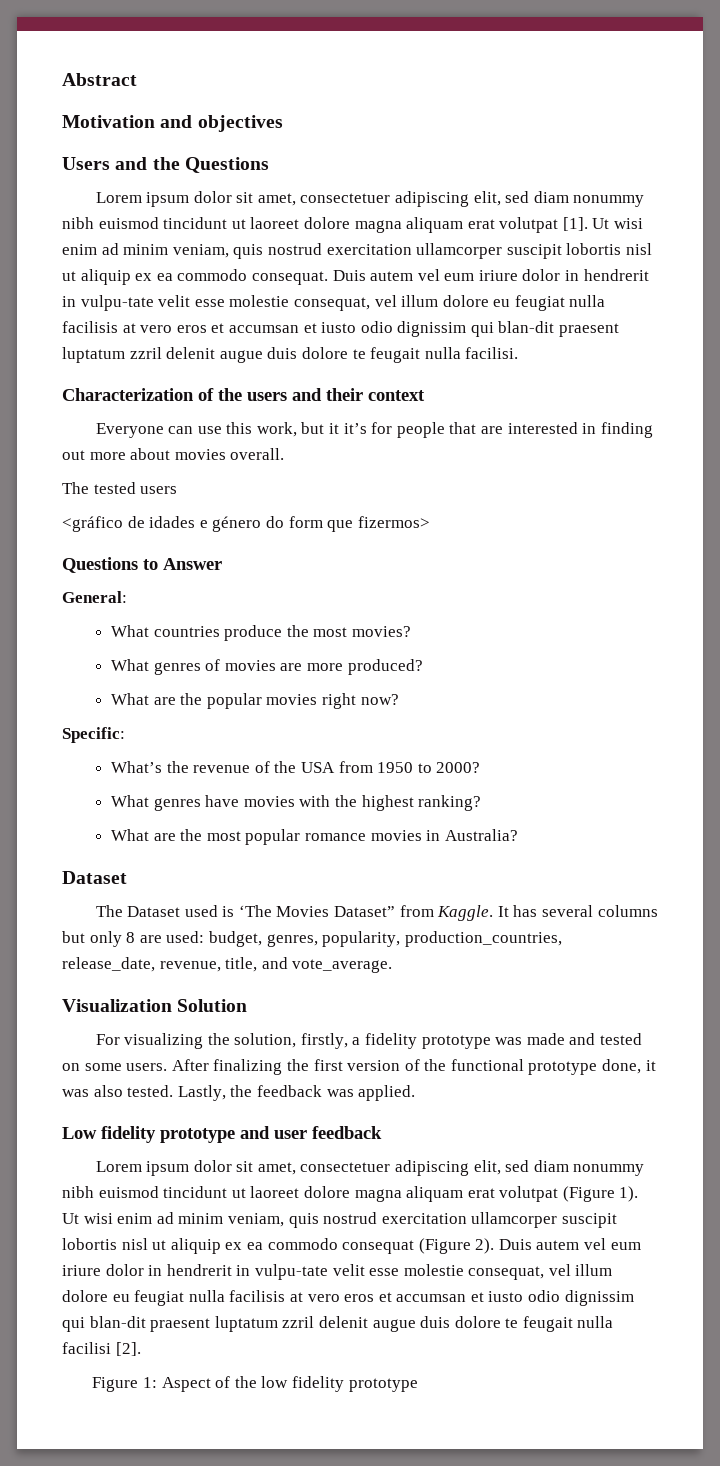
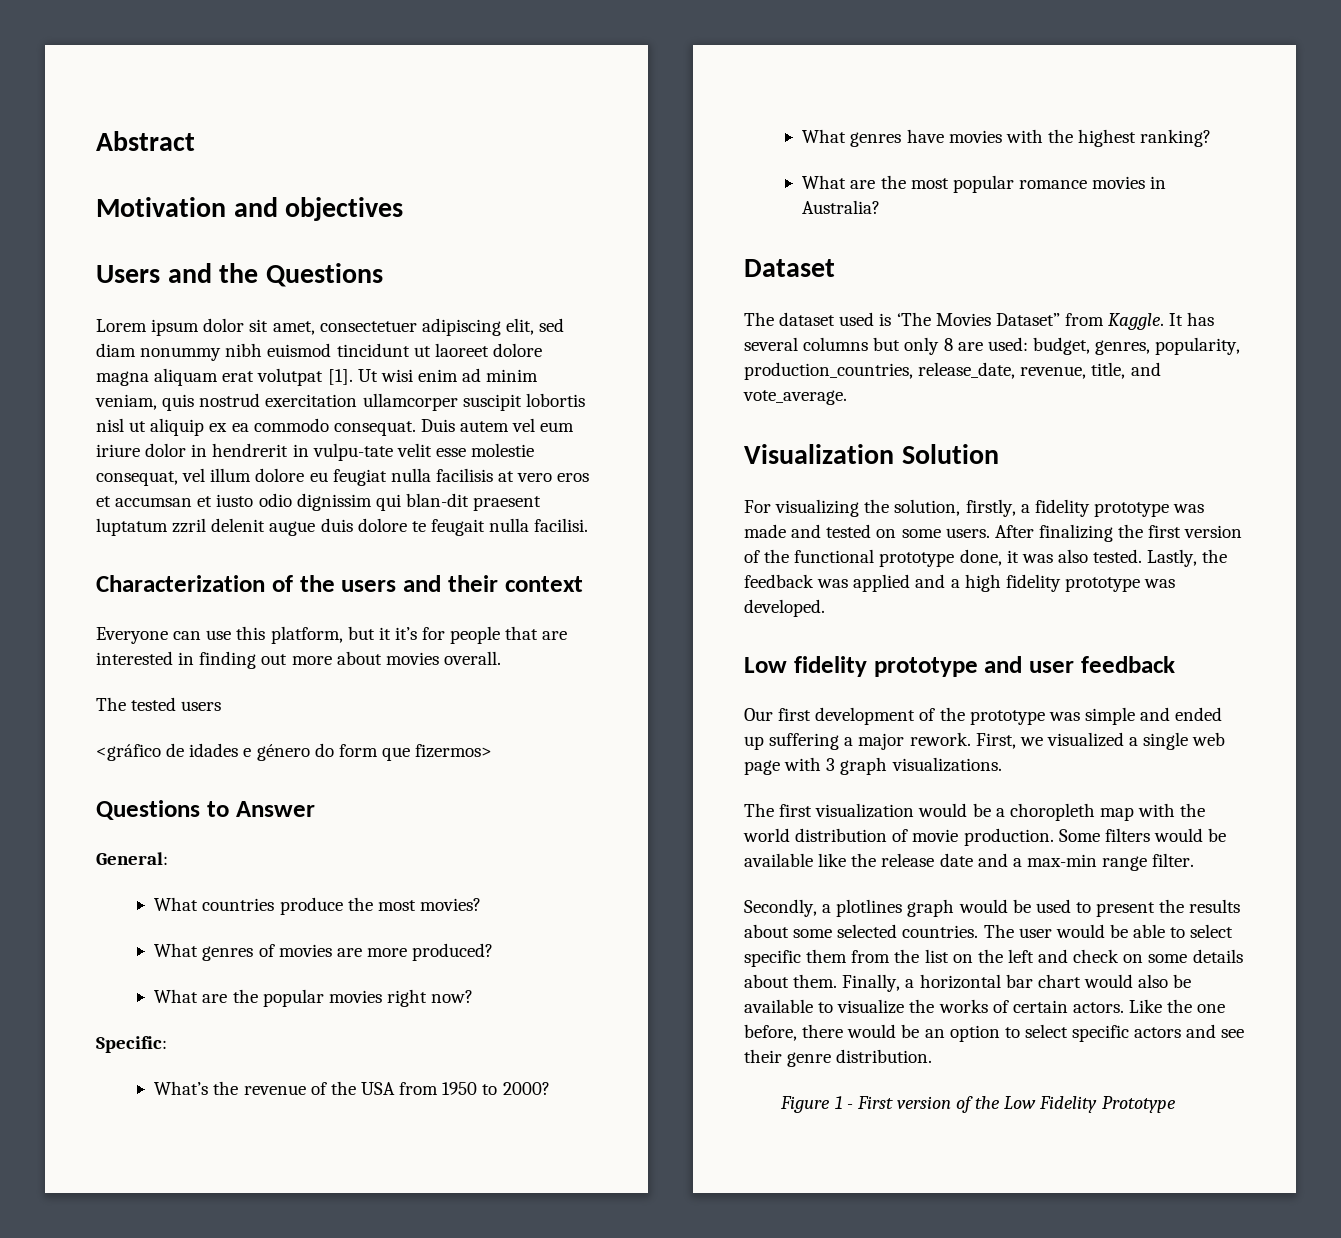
[256,422,297,437] work, -> [270,626,343,644] platform,
[127,906,181,917] Dataset -> [779,312,836,326] dataset
[358,1085,416,1101] applied. -> [853,574,1176,592] [744,599,825,617] applied and a high fidelity prototype was developed.
[95,1160,645,1176] [62,1186,639,1202] [62,1212,617,1228] [62,1238,641,1254] [62,1264,613,1280] [62,1290,634,1306] [62,1316,614,1332] [62,1342,141,1356] [92,1376,418,1392] Lorem ipsum dolor sit amet, consectetuer adipiscing elit, sed diam nonummy nibh euismod tincidunt ut laoreet dolore magna aliquam erat volutpat (Figure 1). Ut wisi enim ad minim veniam, quis nostrud exercitation ullamcorper suscipit lobortis nisl ut aliquip ex ea commodo consequat (Figure 2). Duis autem vel eum iriure dolor in hendrerit in vulpu-tate velit esse molestie consequat, vel illum dolore eu feugiat nulla facilisis at vero eros et accumsan et iusto odio dignissim qui blan-dit praesent luptatum zzril delenit augue duis dolore te feugait nulla facilisi [2]. // Figure 1: Aspect of the low fidelity prototype -> [744,707,1223,725] [744,732,1226,750] [744,757,1002,775] [744,803,1206,821] [743,828,1227,846] [744,853,1195,871] [744,899,1241,917] [744,924,1234,938] [744,949,1243,967] [744,974,1192,992] [744,999,1226,1014] [744,1024,1245,1042] [744,1049,933,1067] [780,1096,1176,1113] Our first development of the prototype was simple and ended up suffering a major rework. First, we visualized a single web page with 3 graph visualizations. // The first visualization would be a choropleth map with the world distribution of movie production. Some filters would be available like the release date and a max-min range filter. // Secondly, a plotlines graph would be used to present the results about some selected countries. The user would be able to select specific them from the list on the left and check on some details about them. Finally, a horizontal bar chart would also be available to visualize the works of certain actors. Like the one before, there would be an option to select specific actors and see their genre distribution. // Figure 1 - First version of the Low Fidelity Prototype

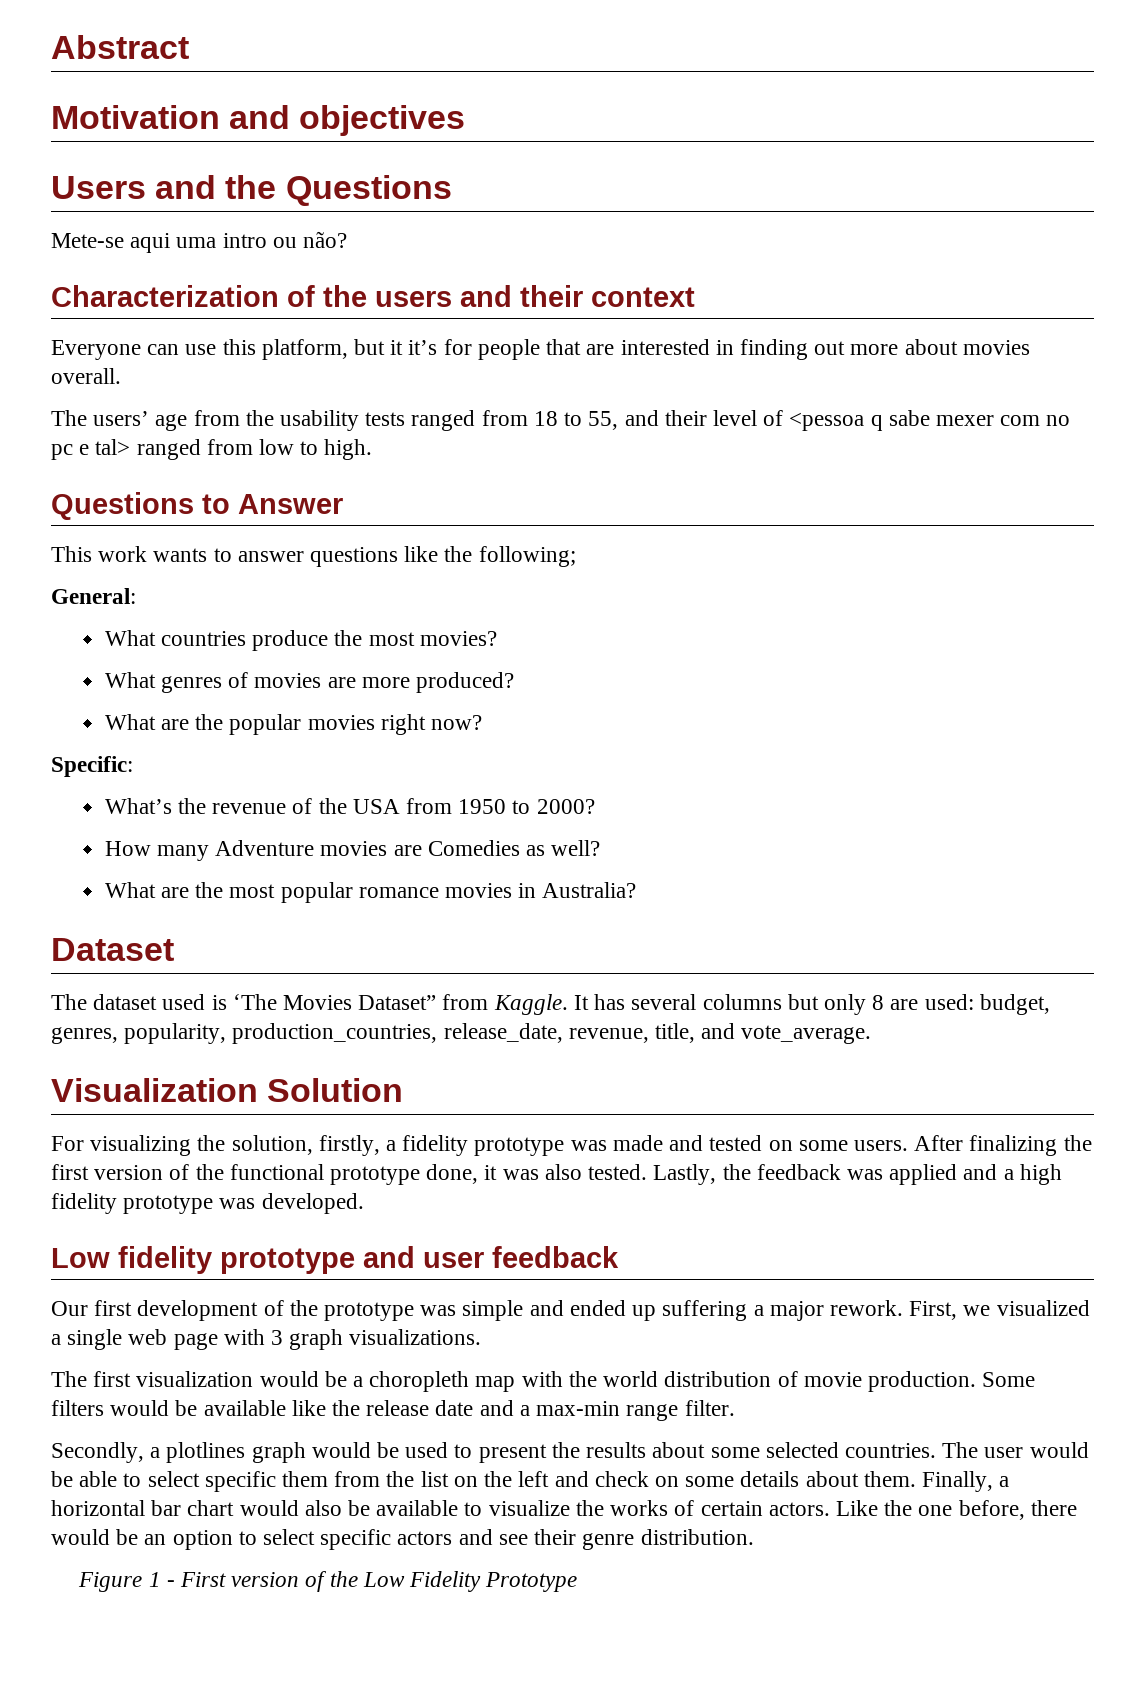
[96,318,565,336] [96,343,542,361] [96,368,539,386] [95,393,585,411] [96,418,575,436] [96,443,535,461] [96,468,590,486] [96,493,542,511] [96,518,589,536] Lorem ipsum dolor sit amet, consectetuer adipiscing elit, sed diam nonummy nibh euismod tincidunt ut laoreet dolore magna aliquam erat volutpat [1]. Ut wisi enim ad minim veniam, quis nostrud exercitation ullamcorper suscipit lobortis nisl ut aliquip ex ea commodo consequat. Duis autem vel eum iriure dolor in hendrerit in vulpu-tate velit esse molestie consequat, vel illum dolore eu feugiat nulla facilisis at vero eros et accumsan et iusto odio dignissim qui blan-dit praesent luptatum zzril delenit augue duis dolore te feugait nulla facilisi. -> [51,231,348,253] Mete-se aqui uma intro ou não?
[131,697,222,711] [96,743,493,761] [96,800,315,820] tested users // <gráfico de idades e género do form que fizermos> // Questions to Answer -> [93,410,1071,431] [51,439,373,460] [51,492,343,520] [51,546,576,567] users’ age from the usability tests ranged from 18 to 55, and their level of <pessoa q sabe mexer com no pc e tal> ranged from low to high. // Questions to Answer // This work wants to answer questions like the following;
[802,129,1212,147] What genres have movies with the highest ranking? -> [104,840,601,861] How many Adventure movies are Comedies as well?

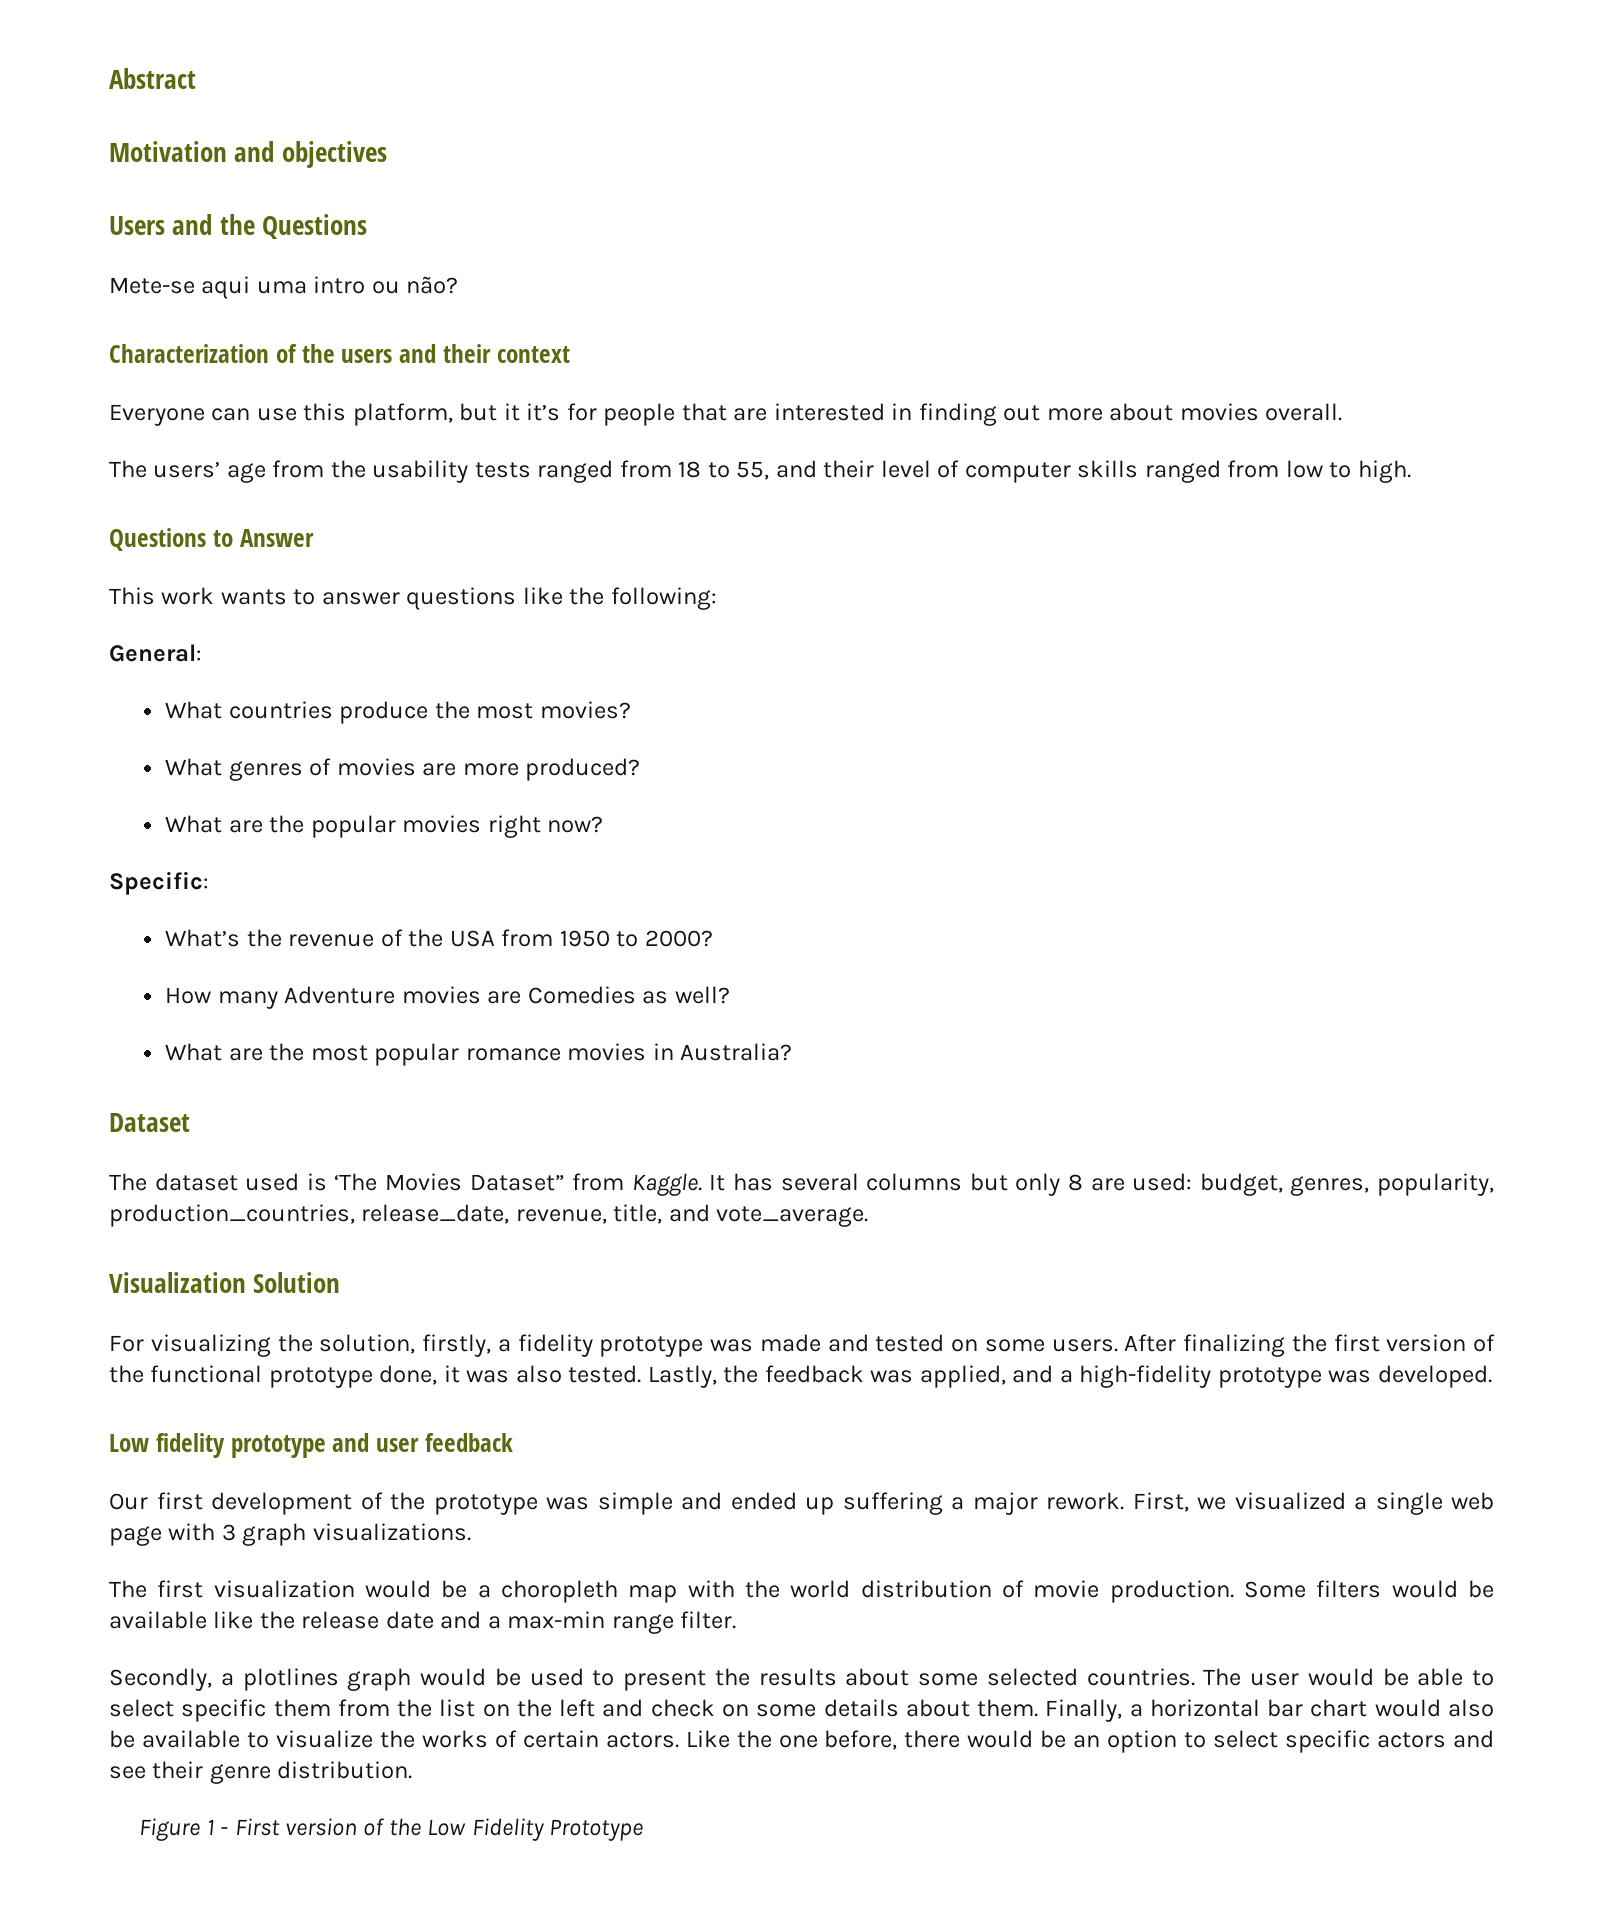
[789,410,1071,431] [51,439,131,460] <pessoa q sabe mexer com no pc e tal> -> [964,460,1139,483] computer skills
[478,546,576,567] following; -> [610,587,717,610] following:
[889,1164,1062,1185] [51,1193,117,1214] applied and a high fidelity -> [919,1365,1212,1388] applied, and a high-fidelity

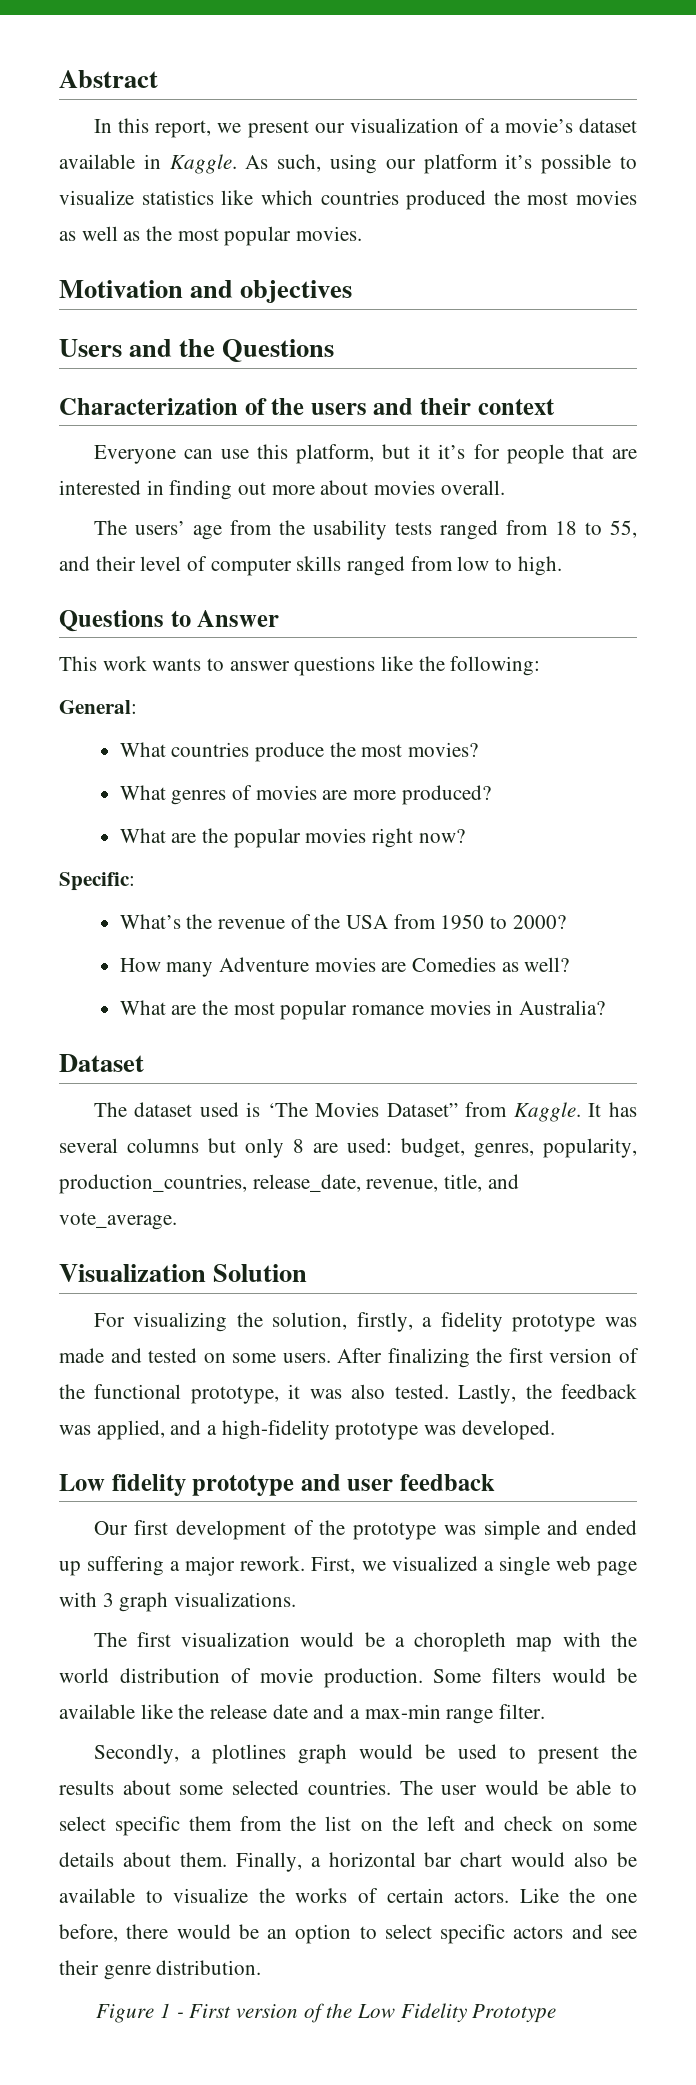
(196, 78) none -> [93,118,637,138] [59,154,637,174] [59,190,637,210] [59,226,363,246] // In this report, we present our visualization of a movie’s dataset available in Kaggle. As such, using our platform it’s possible to visualize statistics like which countries produced the most movies as well as the most popular movies.
[109,276,459,299] // Mete-se aqui uma intro ou não? -> (335, 350) none
[268,1365,438,1388] prototype done, -> [190,1386,279,1404] prototype,

